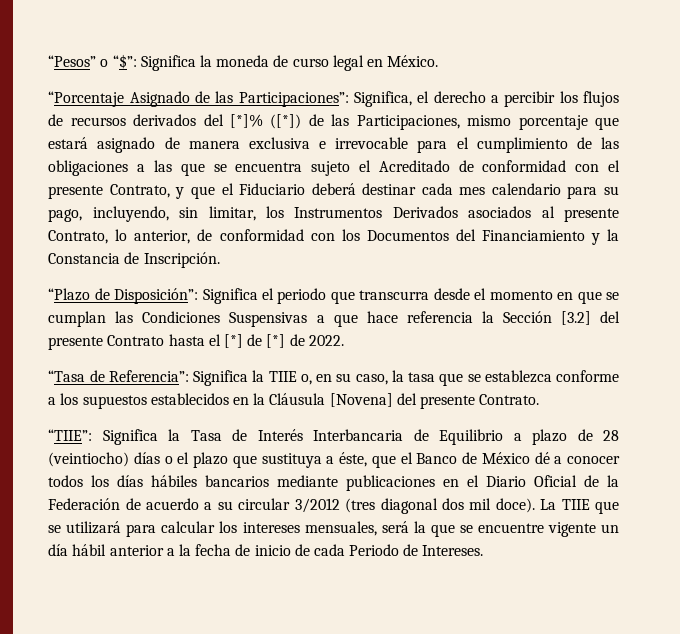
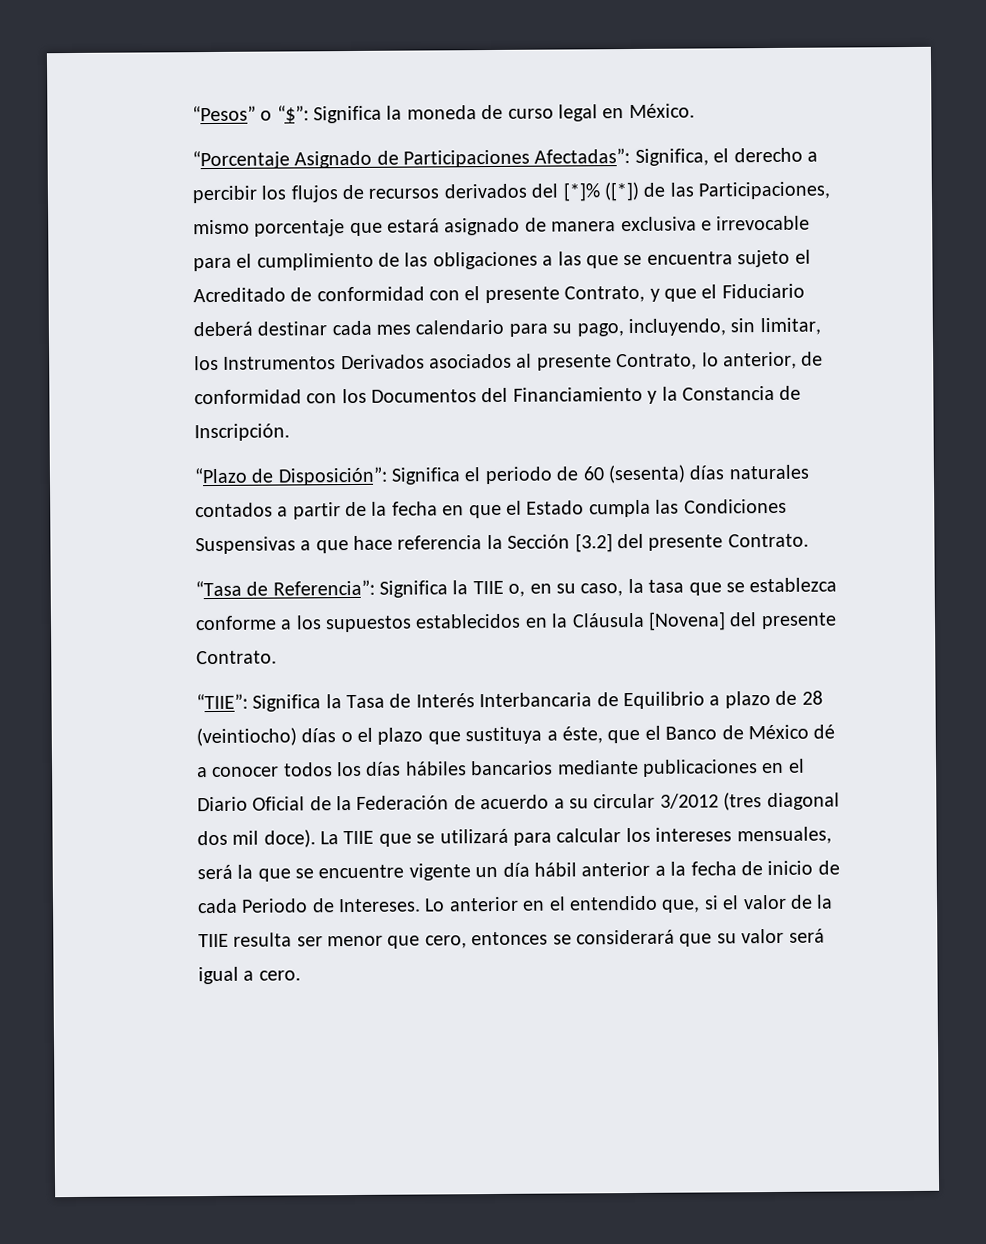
[215,91,349,107] las Participaciones”: -> [402,148,631,168] Participaciones Afectadas”:
[330,288,619,304] [48,311,107,327] que transcurra desde el momento en que se cumplan -> [556,464,809,484] [194,499,651,520] de 60 (sesenta) días naturales contados a partir de la fecha en que el Estado cumpla
[107,334,344,348] Contrato hasta el [*] de [*] de 2022. -> [727,533,809,548] Contrato.
(484, 550) none -> [424,894,834,913] [197,928,825,949] [197,966,301,985] Lo anterior en el entendido que, si el valor de la TIIE resulta ser menor que cero, entonces se considerará que su valor será igual a cero.

